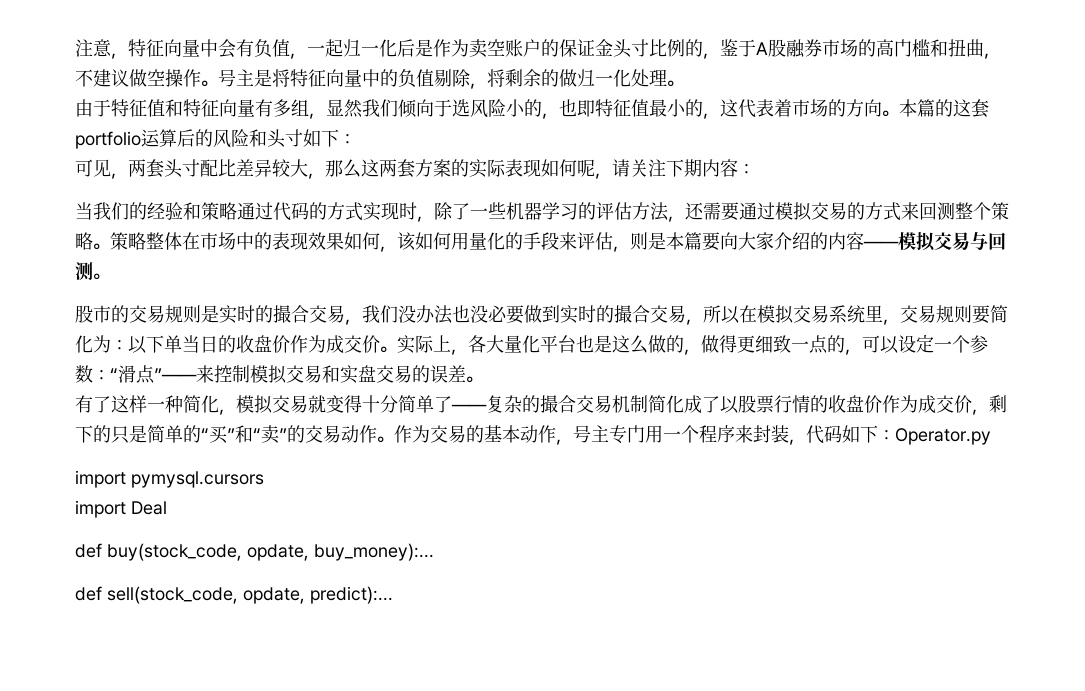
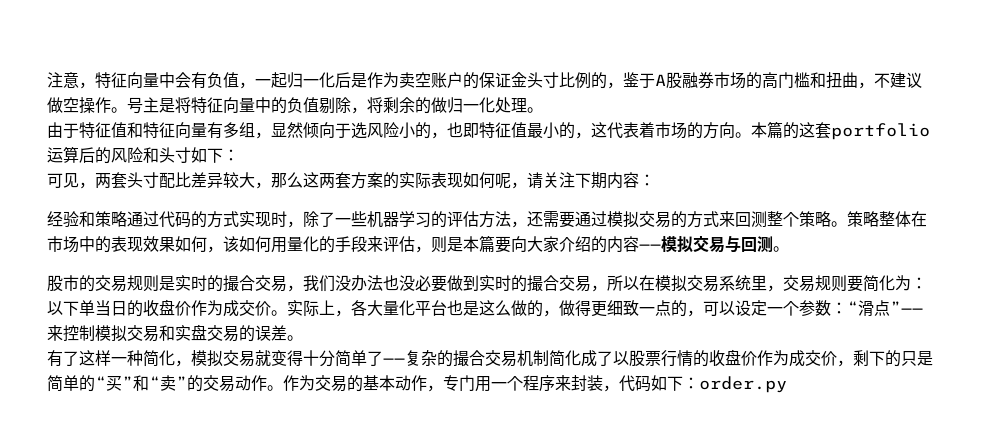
[362,99,398,117] 我们 -> (303, 130) none
[75,202,147,220] 当我们的 -> (655, 180) none
[573,425,609,443] 号主 -> (443, 388) none
[895,428,991,445] [75,470,264,488] [75,500,167,518] [75,543,434,561] [75,586,393,604] Operator.py // import pymysql.cursors // import Deal // def buy(stock_code, opdate, buy_money):... // def sell(stock_code, opdate, predict):... -> [699,376,787,393] order.py

